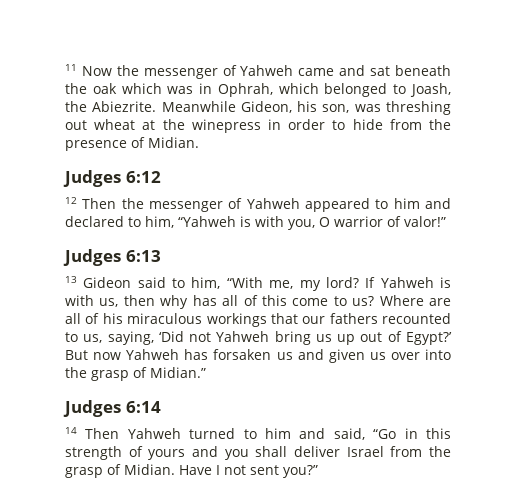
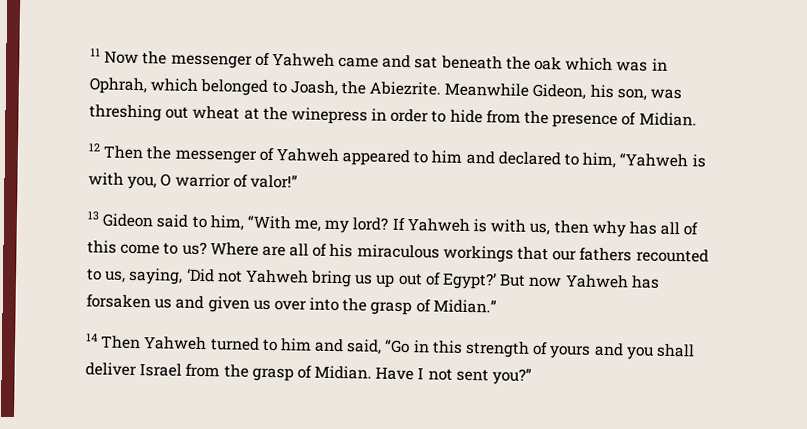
[63,170,161,187] // Judges 6:12 -> (697, 119) none
[63,249,161,266] // Judges 6:13 -> (298, 181) none
[63,400,161,417] // Judges 6:14 -> (497, 306) none

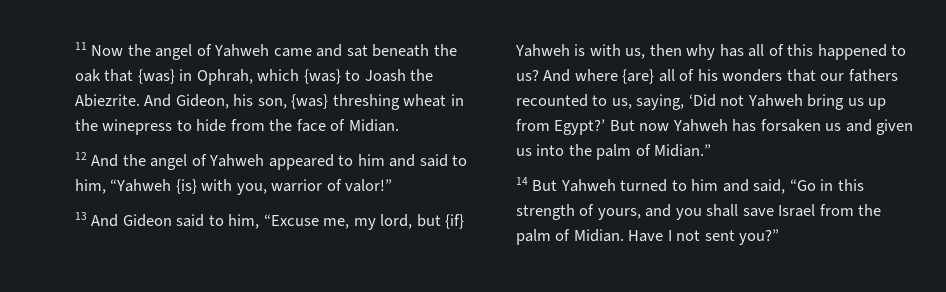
[170,54,253,69] messenger -> [155,44,193,60] angel
[565,57,649,72] which was -> [104,69,175,84] that {was}
[200,78,338,97] belonged to Joash, -> [303,69,406,84] {was} to Joash
[444,82,530,97] Meanwhile -> [144,94,172,107] And
[650,88,683,100] [89,104,430,125] was threshing out wheat at the winepress in order -> [291,94,464,110] [75,119,173,135] {was} threshing wheat in the winepress
[552,114,619,129] presence -> [296,119,326,132] face
[103,145,257,164] Then the messenger -> [91,154,188,170] And the angel
[497,151,561,166] declared -> [419,154,448,167] said
[691,154,706,168] is -> [175,179,197,194] {is}
[160,173,172,187] O -> (267, 189) none
(100, 216) none -> [91,214,119,227] And
[246,215,291,230] “With -> [263,214,319,226] “Excuse
[352,217,405,231] lord? If -> [380,214,465,229] lord, but {if}
[120,243,161,255] come -> [817,44,887,60] happened
[209,242,286,257] Where are -> [543,69,655,84] And where {are}
[356,244,514,263] miraculous workings -> [722,69,783,82] wonders
[397,272,441,286] out of -> [516,119,550,131] from
[273,300,307,311] over -> (532, 152) none
[370,301,413,316] grasp -> [596,144,632,160] palm
[100,335,142,350] Then -> [532,180,558,191] But
[549,345,592,359] yours -> [597,208,641,220] yours,
[85,362,137,377] deliver -> [742,208,774,217] save
[251,367,294,382] grasp -> [516,229,551,245] palm

